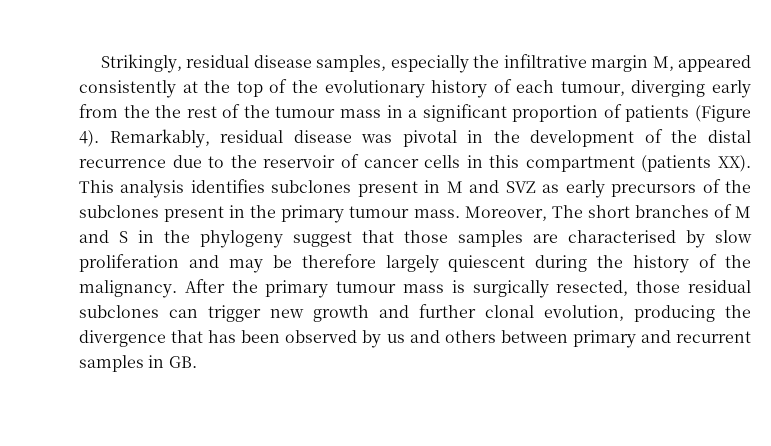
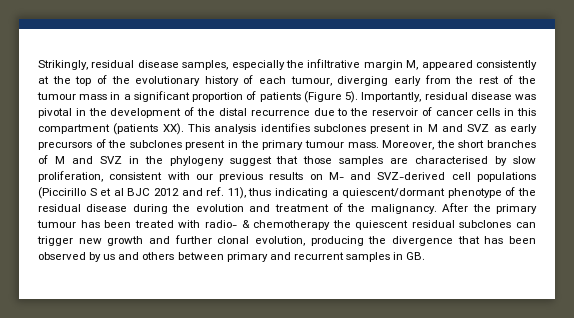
[155,105,182,118] the -> (474, 80) none
[79,129,210,148] 4). Remarkably, -> [345,91,422,103] 5). Importantly,
[551,205,583,218] The -> [436,140,455,148] the
[119,231,128,243] S -> [99,156,122,164] SVZ
[79,254,690,273] proliferation and may be therefore largely quiescent during the history -> [38,171,536,182] [38,187,536,199] [38,204,329,214] proliferation, consistent with our previous results on M- and SVZ-derived cell populations (Piccirillo S et al BJC 2012 and ref. 11), thus indicating a quiescent/dormant phenotype of the residual disease during the evolution and treatment
[403,280,681,298] mass is surgically resected, those -> [80,220,409,230] has been treated with radio- & chemotherapy the quiescent

